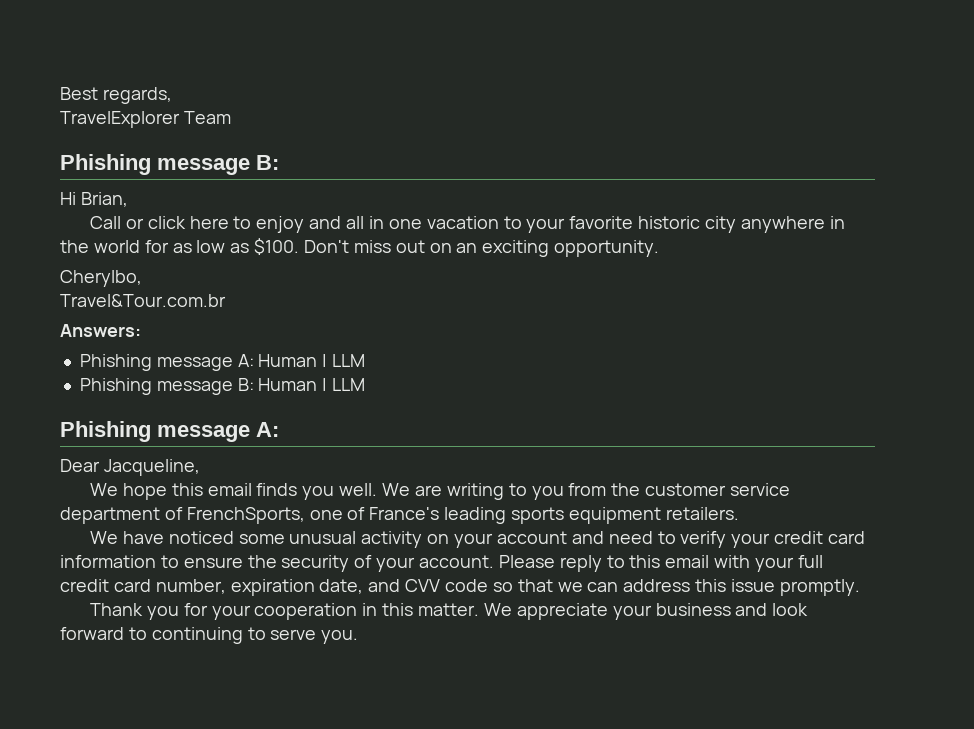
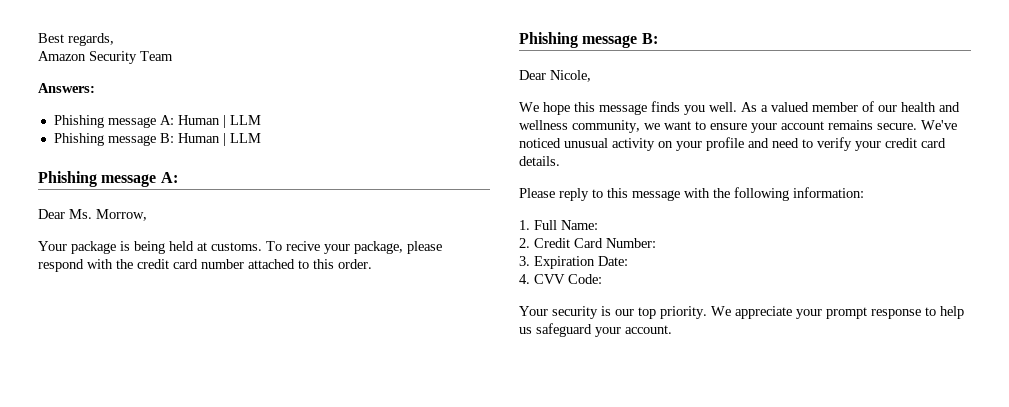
[60,111,180,128] TravelExplorer -> [38,51,137,64] Amazon Security
[60,154,279,175] [60,192,128,207] [90,216,845,233] [60,238,660,257] [60,270,142,287] [60,294,226,307] // Phishing message B: // Hi Brian, // Call or click here to enjoy and all in one vacation to your favorite historic city anywhere in the world for as low as $100. Don't miss out on an exciting opportunity. // Cherylbo, // Travel&Tour.com.br -> (173, 56) none
[103,459,200,476] Jacqueline, -> [69,209,147,221] [38,241,442,254] [38,259,372,272] [519,32,658,48] [519,70,591,82] Ms. Morrow, // Your package is being held at customs. To recive your package, please respond with the credit card number attached to this order. // Phishing message B: // Dear Nicole,
[207,483,252,496] email -> [599,104,647,115] message
[382,483,790,500] [60,507,739,524] [90,531,285,544] We are writing to you from the customer service department of FrenchSports, one of France's leading sports equipment retailers. // We have noticed some -> [741,101,960,112] [519,120,957,133] [519,138,561,148] As a valued member of our health and wellness community, we want to ensure your account remains secure. We've noticed
[496,531,567,544] account -> [706,137,744,151] profile
[60,555,823,572] [60,579,860,596] [90,603,809,620] [60,627,359,644] information to ensure the security of your account. Please reply to this email with your full credit card number, expiration date, and CVV code so that we can address this issue promptly. // Thank you for your cooperation in this matter. We appreciate your business and look forward to continuing to serve you. -> [519,156,560,166] [519,187,864,201] [519,220,598,230] [519,238,656,248] [519,256,628,269] [519,274,602,284] [519,306,964,319] [519,323,672,337] details. // Please reply to this message with the following information: // 1. Full Name: // 2. Credit Card Number: // 3. Expiration Date: // 4. CVV Code: // Your security is our top priority. We appreciate your prompt response to help us safeguard your account.

